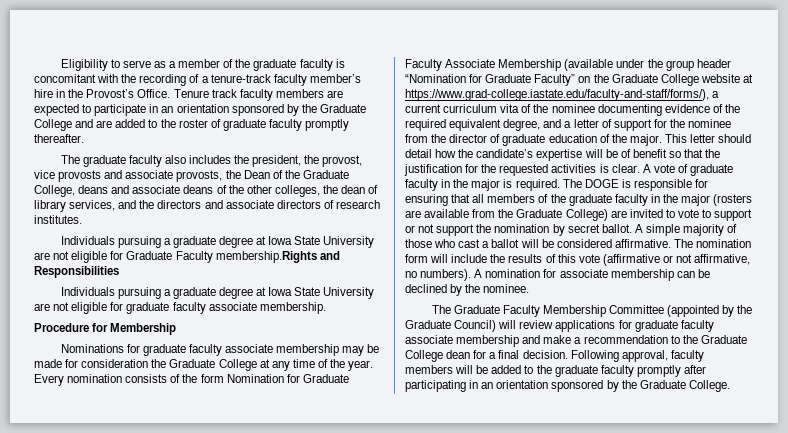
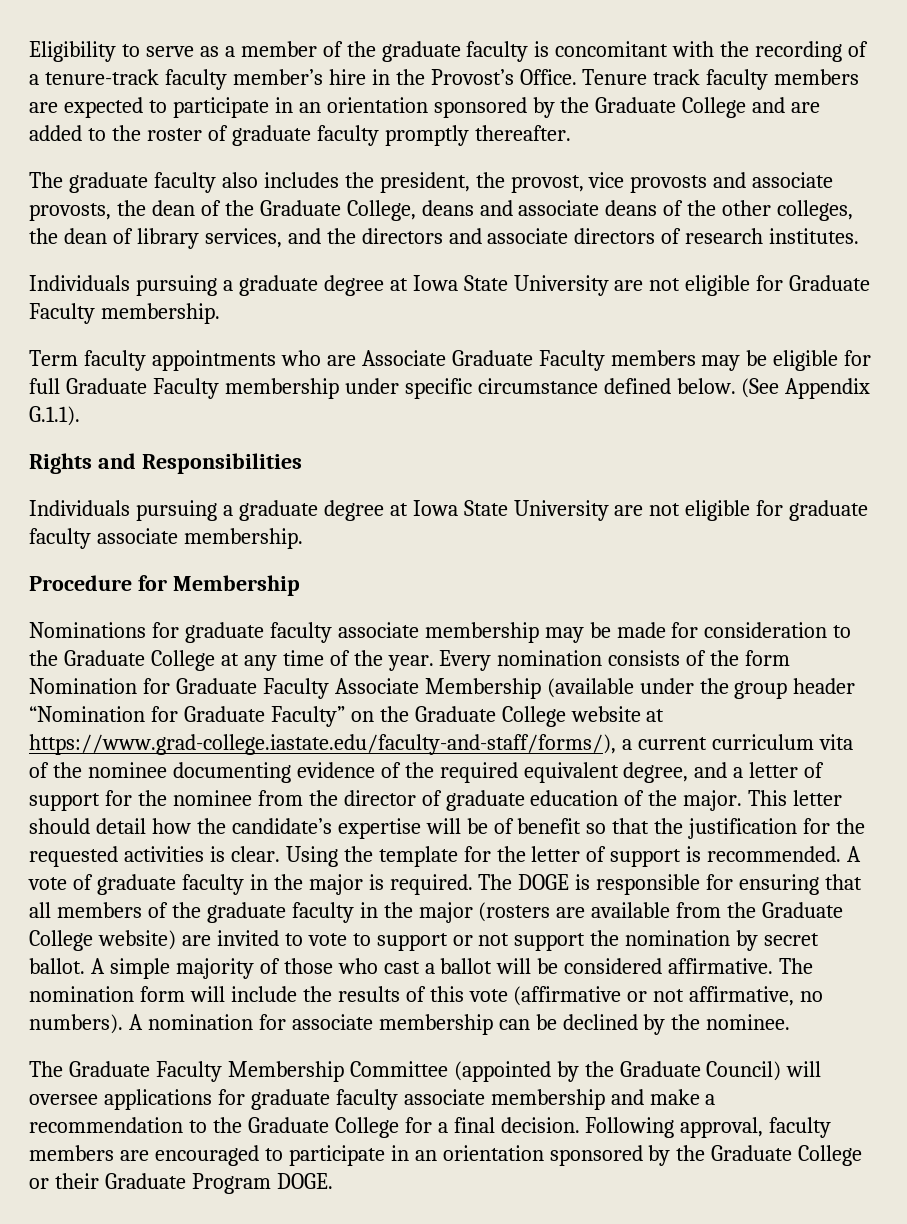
[243,170,270,179] Dean -> [151,200,195,216] dean
[215,251,317,263] membership.Rights -> [100,303,220,324] [29,350,872,371] [29,378,871,399] [29,406,80,426] [29,453,92,474] membership. // Term faculty appointments who are Associate Graduate Faculty members may be eligible for full Graduate Faculty membership under specific circumstance defined below. (See Appendix G.1.1). // Rights
(149, 363) none -> [833,625,852,638] to
(640, 168) none -> [285,846,842,867] Using the template for the letter of support is recommended.
[565,209,608,221] College) -> [29,930,176,951] College website)
[519,320,554,329] review -> [29,1094,98,1105] oversee
[446,350,471,359] dean -> (399, 1127) none
[455,365,706,377] [405,380,730,392] will be added to the graduate faculty promptly after participating in an orientation sponsored by the Graduate College. -> [119,1145,863,1166] [29,1173,333,1194] are encouraged to participate in an orientation sponsored by the Graduate College or their Graduate Program DOGE.

